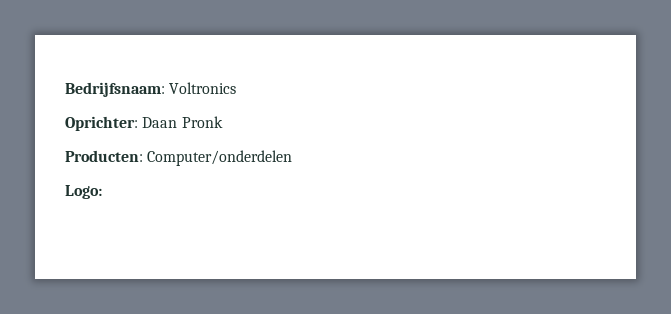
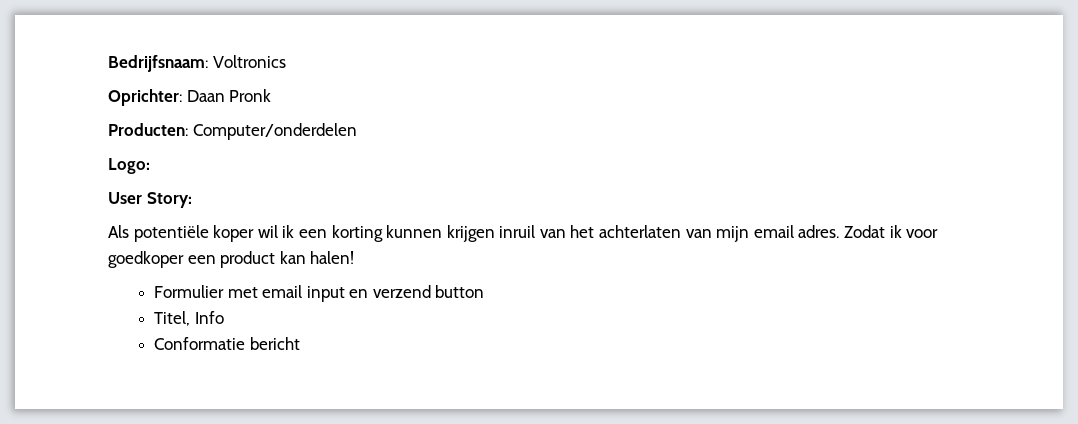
(102, 192) none -> [108,192,192,208] [108,225,939,242] [108,251,355,268] [153,285,485,302] [153,311,224,326] [153,337,300,350] // User Story: // Als potentiële koper wil ik een korting kunnen krijgen inruil van het achterlaten van mijn email adres. Zodat ik voor goedkoper een product kan halen! // Formulier met email input en verzend button // Titel, Info // Conformatie bericht

